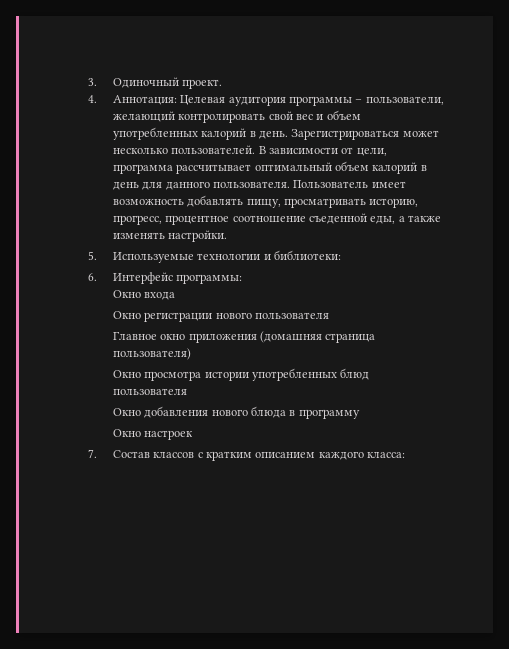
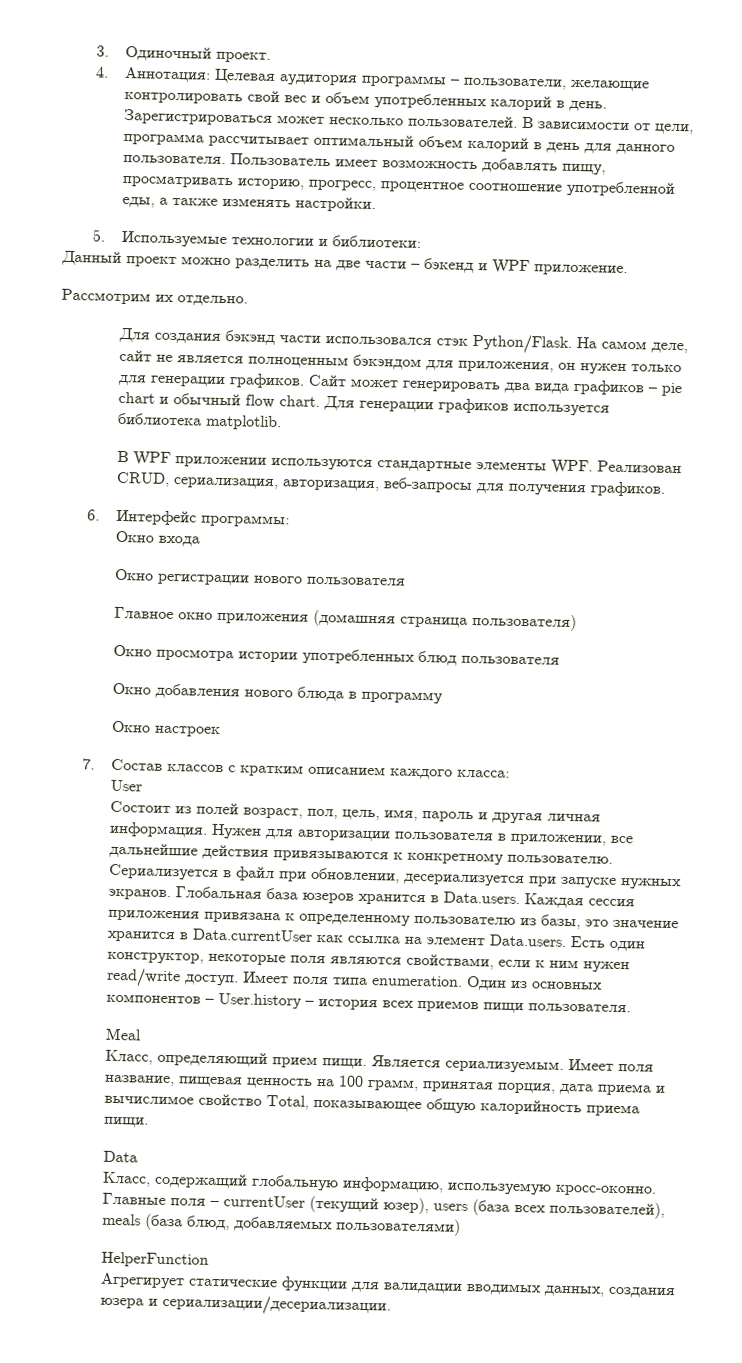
[112,111,175,122] желающий -> [570,79,650,92] желающие
[309,213,368,224] съеденной -> [566,180,676,198] употребленной
(342, 255) none -> [61,250,628,277] [61,288,248,307] [118,327,689,354] [119,349,683,376] [118,373,683,397] [118,391,611,417] [118,412,283,431] [117,450,683,475] [116,471,667,497] // Данный проект можно разделить на две части – бэкенд и WPF приложение. // Рассмотрим их отдельно. // Для создания бэкэнд части использовался стэк Python/Flask. На самом деле, сайт не является полноценным бэкэндом для приложения, он нужен только для генерации графиков. Сайт может генерировать два вида графиков – pie chart и обычный flow chart. Для генерации графиков используется библиотека matplotlib. // В WPF приложении используются стандартные элементы WPF. Реализован CRUD, сериализация, авторизация, веб-запросы для получения графиков.
(406, 455) none -> [110,779,143,792] [110,800,602,825] [109,821,634,846] [109,842,614,866] [109,863,683,891] [108,886,636,909] [108,909,680,930] [107,928,646,952] [107,951,631,974] [106,967,604,991] [106,993,632,1014] [105,1027,143,1041] [105,1049,655,1074] [104,1074,667,1096] [104,1093,641,1117] [104,1116,150,1128] [103,1150,139,1163] [102,1171,658,1197] [102,1192,666,1219] [102,1213,462,1236] [101,1251,210,1268] [100,1272,676,1299] [100,1293,392,1317] // User // Состоит из полей возраст, пол, цель, имя, пароль и другая личная информация. Нужен для авторизации пользователя в приложении, все дальнейшие действия привязываются к конкретному пользователю. Сериализуется в файл при обновлении, десериализуется при запуске нужных экранов. Глобальная база юзеров хранится в Data.users. Каждая сессия приложения привязана к определенному пользователю из базы, это значение хранится в Data.currentUser как ссылка на элемент Data.users. Есть один конструктор, некоторые поля являются свойствами, если к ним нужен read/write доступ. Имеет поля типа enumeration. Один из основных компонентов – User.history – история всех приемов пищи пользователя. // Meal // Класс, определяющий прием пищи. Является сериализуемым. Имеет поля название, пищевая ценность на 100 грамм, принятая порция, дата приема и вычислимое свойство Total, показывающее общую калорийность приема пищи. // Data // Класс, содержащий глобальную информацию, используемую кросс-оконно. Главные поля – currentUser (текущий юзер), users (база всех пользователей), meals (база блюд, добавляемых пользователями) // HelperFunction // Агрегирует статические функции для валидации вводимых данных, создания юзера и сериализации/десериализации.

